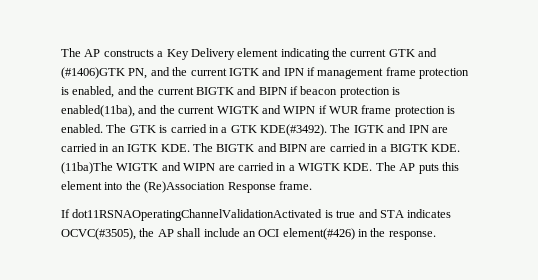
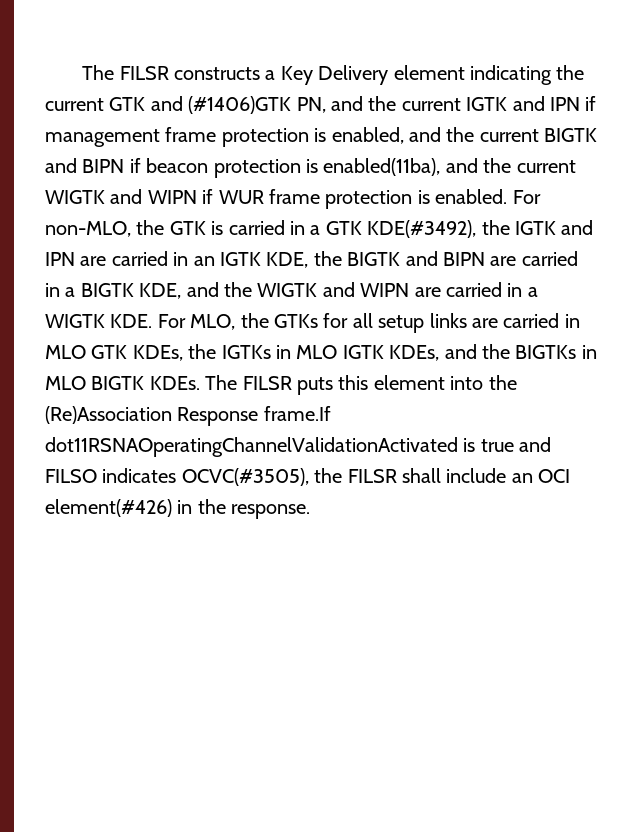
[61,48,101,57] The AP -> [82,65,169,80] The FILSR
[106,124,127,133] The -> [512,190,541,204] [45,220,165,237] For non-MLO, the
[260,124,351,136] KDE(#3492). The -> [367,220,510,238] KDE(#3492), the
[160,143,213,152] KDE. The -> [266,251,342,268] KDE, the
[431,144,461,152] [61,162,113,174] KDE. (11ba)The -> [139,282,252,299] KDE, and the
[375,162,416,171] The AP -> [157,313,580,333] [45,344,597,361] [45,375,292,390] For MLO, the GTKs for all setup links are carried in MLO GTK KDEs, the IGTKs in MLO IGTK KDEs, and the BIGTKs in MLO BIGTK KDEs. The FILSR
[278,181,312,190] [61,209,70,218] frame. // If -> [263,406,331,421] frame.If
[379,210,404,218] STA -> [45,469,97,483] FILSO
[157,229,174,237] AP -> [347,469,397,483] FILSR

